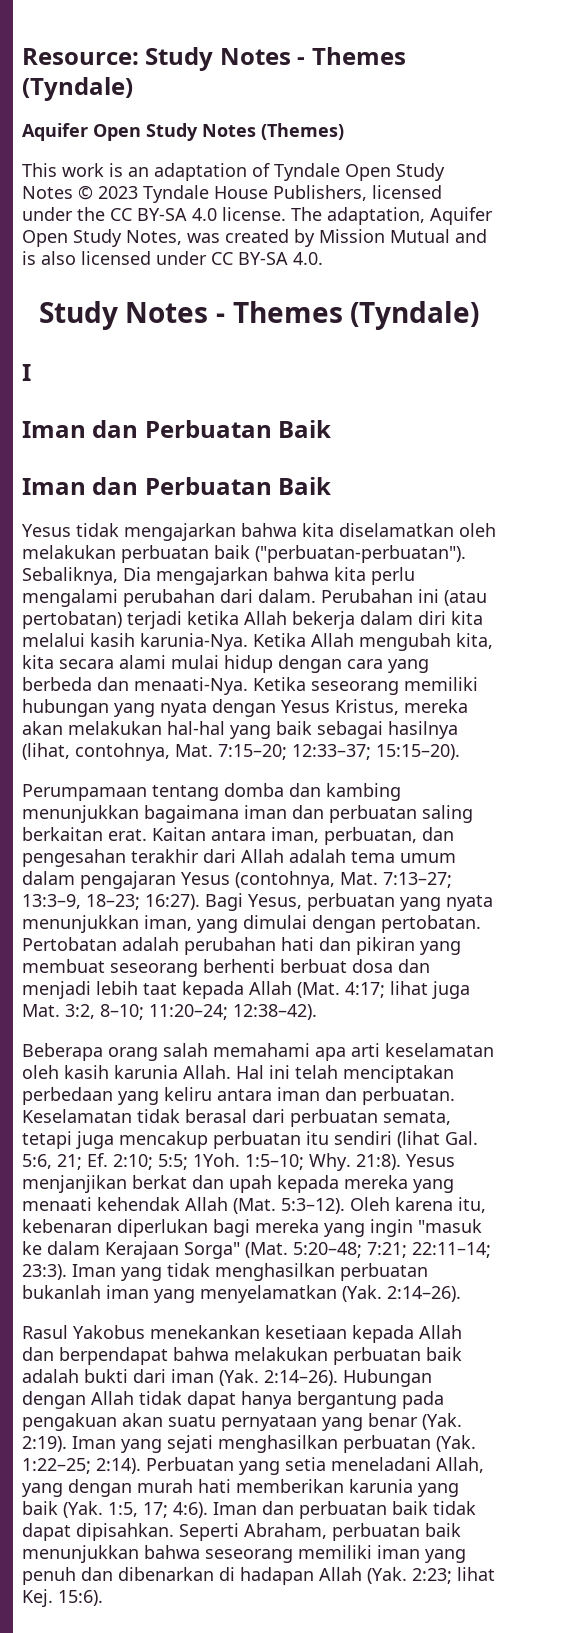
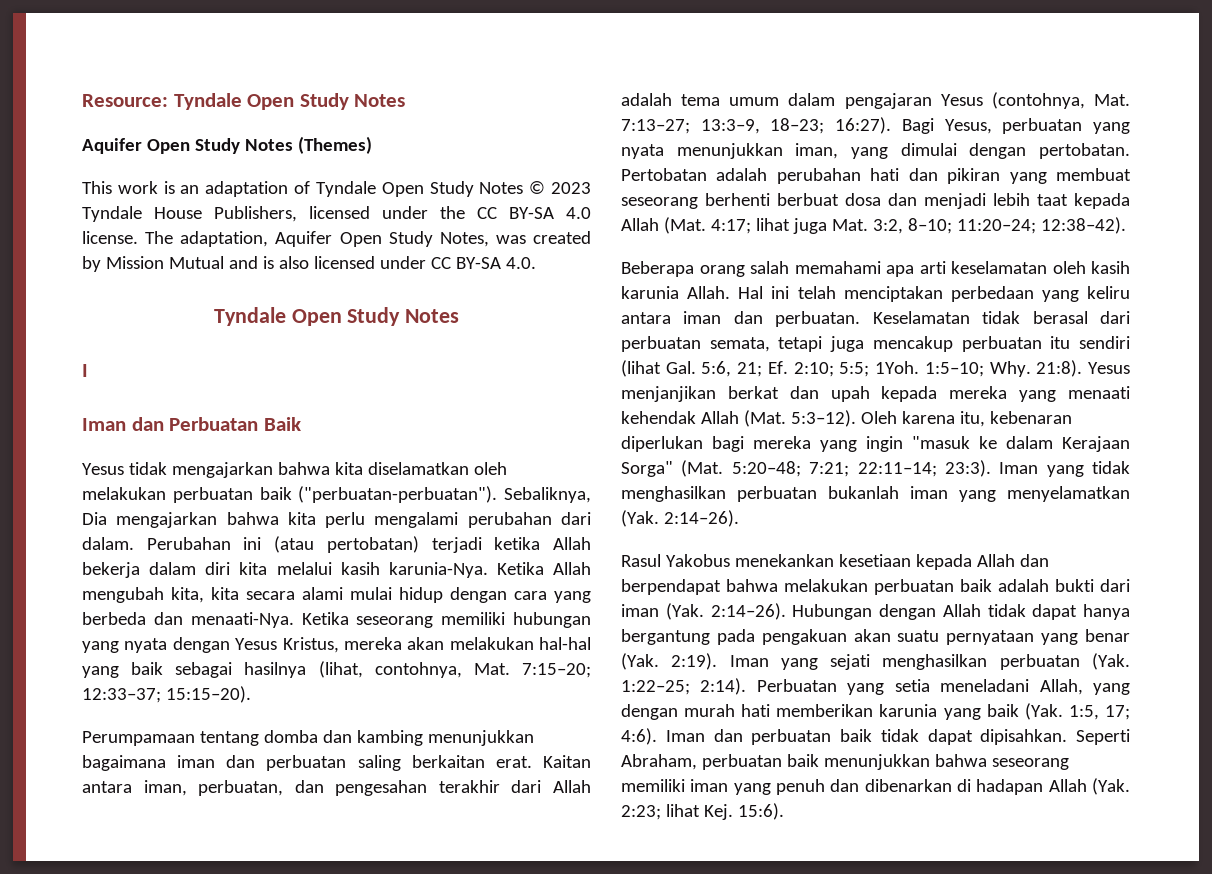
[145,47,406,71] [22,77,133,101] Study Notes - Themes (Tyndale) -> [173,93,406,110] Tyndale Open Study Notes
[38,301,480,330] Study Notes - Themes (Tyndale) -> [213,307,460,326] Tyndale Open Study Notes
[22,477,332,495] // Iman dan Perbuatan Baik -> (301, 424) none

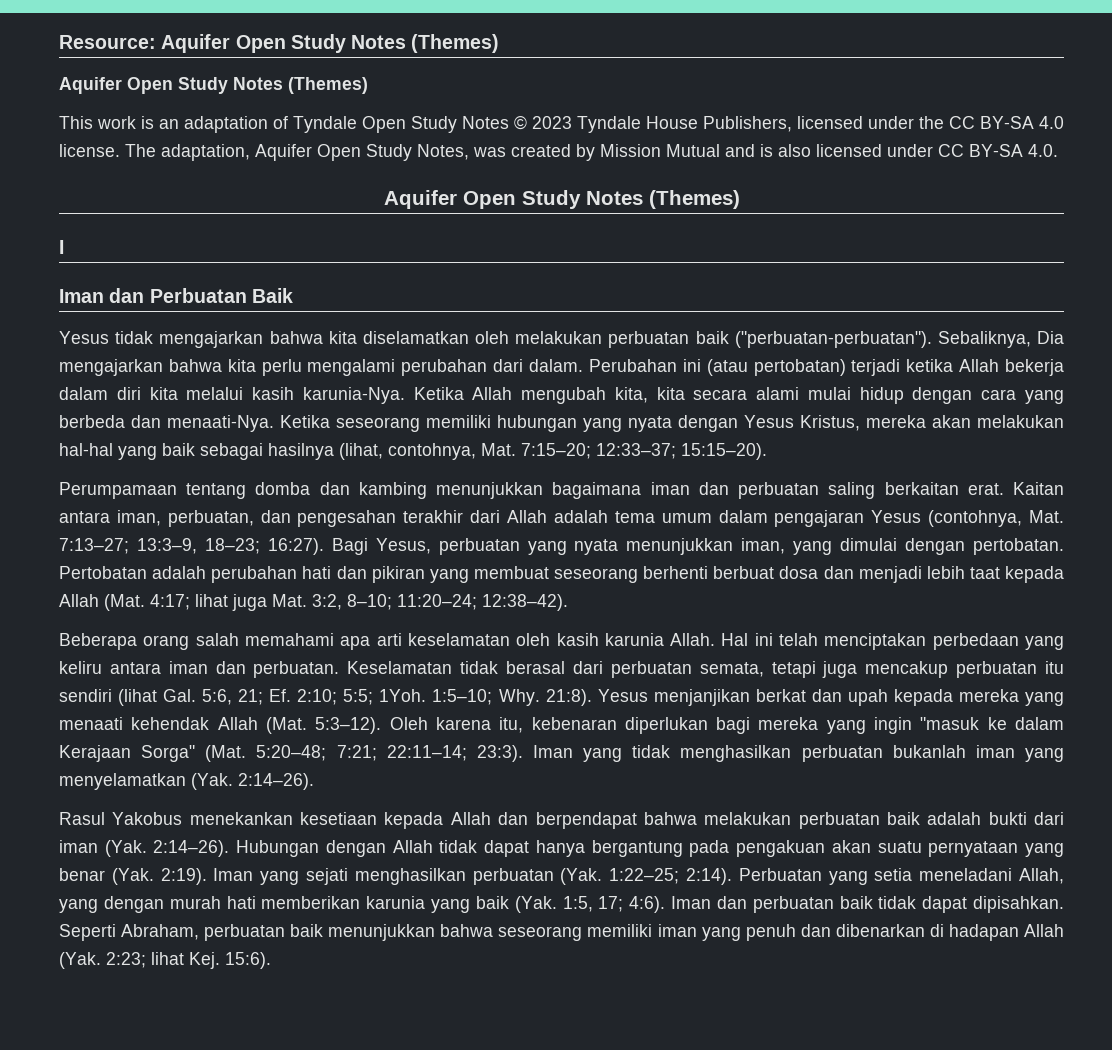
[173,93,406,110] Tyndale Open Study Notes -> [161,34,500,53] Aquifer Open Study Notes (Themes)
[213,307,460,326] Tyndale Open Study Notes -> [383,190,740,209] Aquifer Open Study Notes (Themes)

